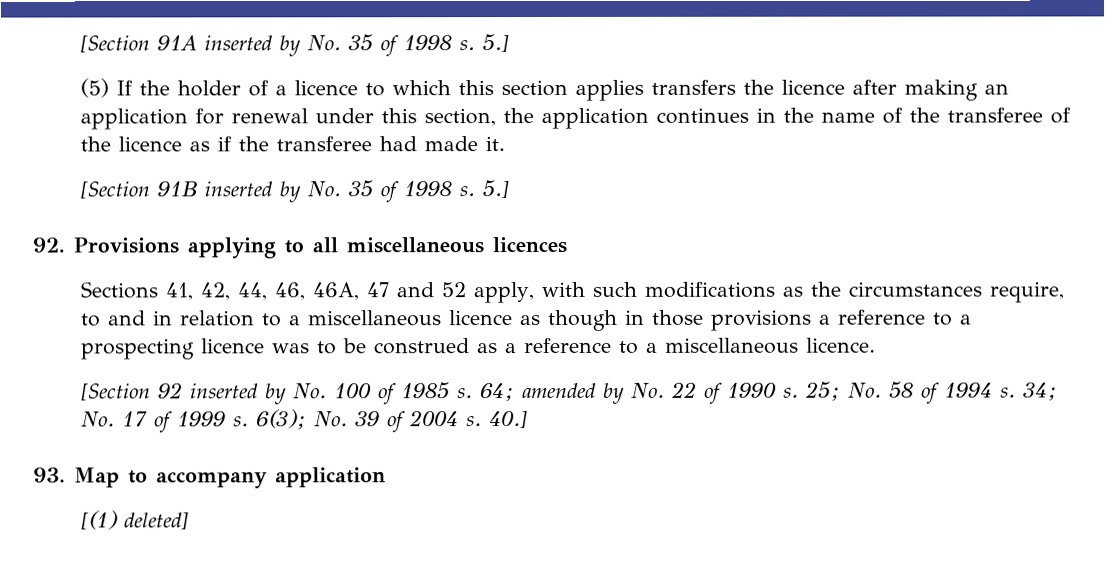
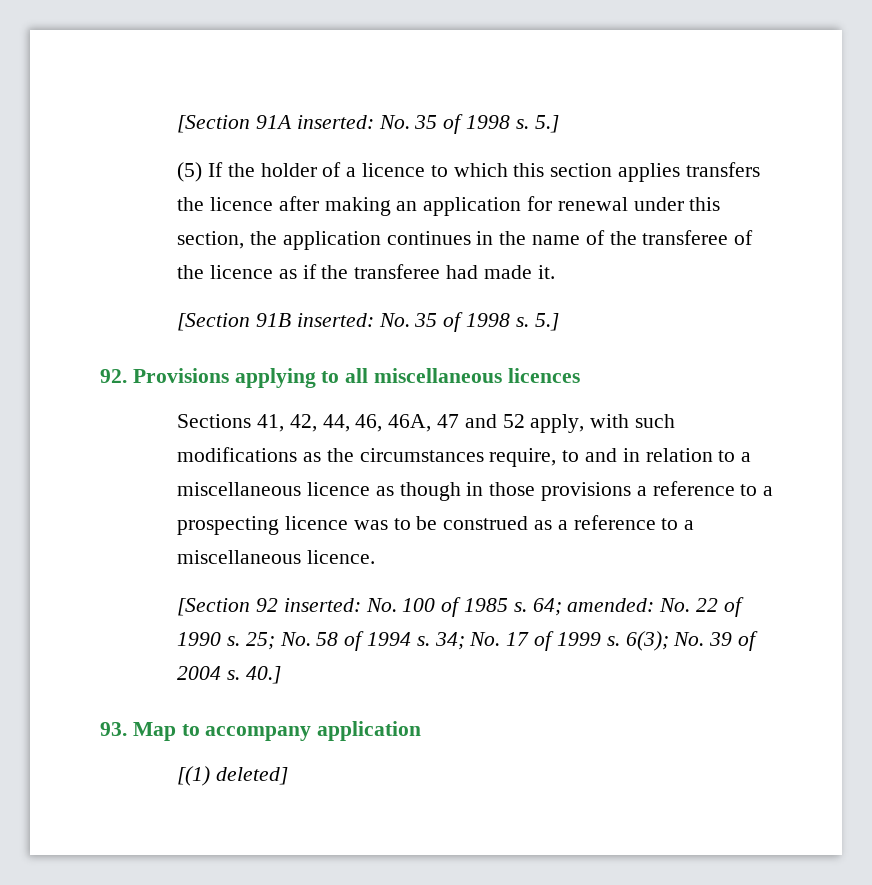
[204,35,302,57] inserted by -> [296,115,374,129] inserted:
[204,181,302,203] inserted by -> [296,313,374,327] inserted:
[190,383,288,405] inserted by -> [283,598,361,612] inserted:
[522,382,626,404] amended by -> [567,598,655,612] amended:

